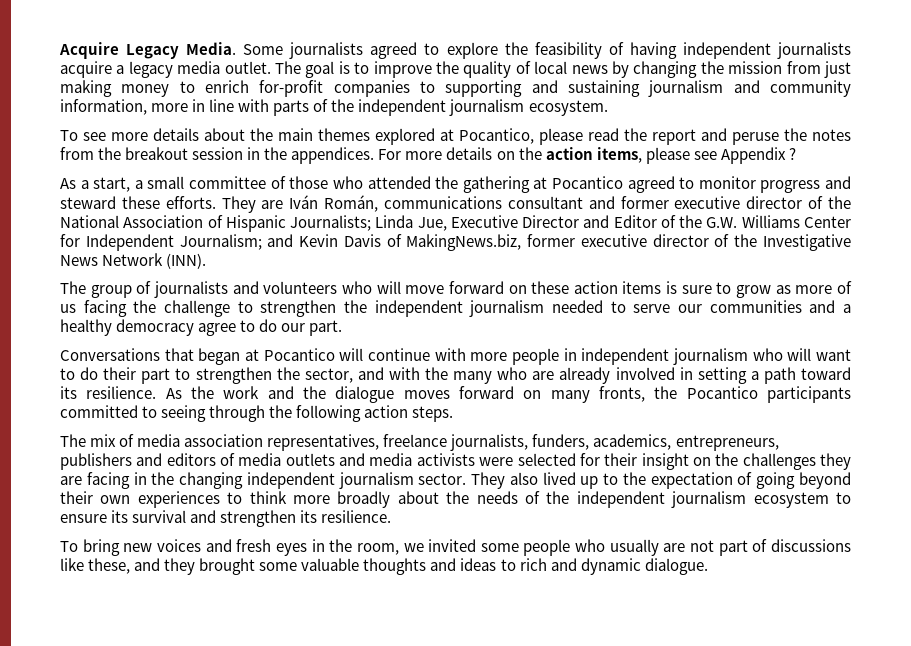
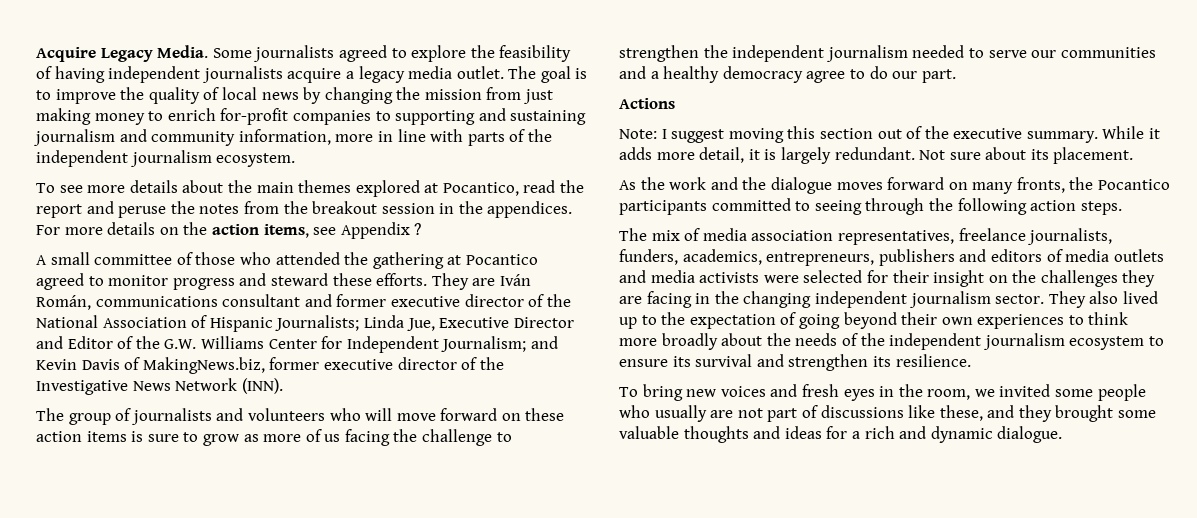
[539,128,583,145] please -> (519, 189) none
[645,147,690,164] please -> (309, 231) none
[60,177,143,192] As a start, a -> [36,255,47,265] A
[60,348,851,365] [60,367,852,384] [60,386,157,399] Conversations that began at Pocantico will continue with more people in independent journalism who will want to do their part to strengthen the sector, and with the many who are already involved in setting a path toward its resilience. -> [619,98,675,109] [619,126,1161,143] [619,147,1134,164] Actions // Note: I suggest moving this section out of the executive summary. While it adds more detail, it is largely redundant. Not sure about its placement. //
[500,559,516,571] to -> [826,426,860,439] for a

